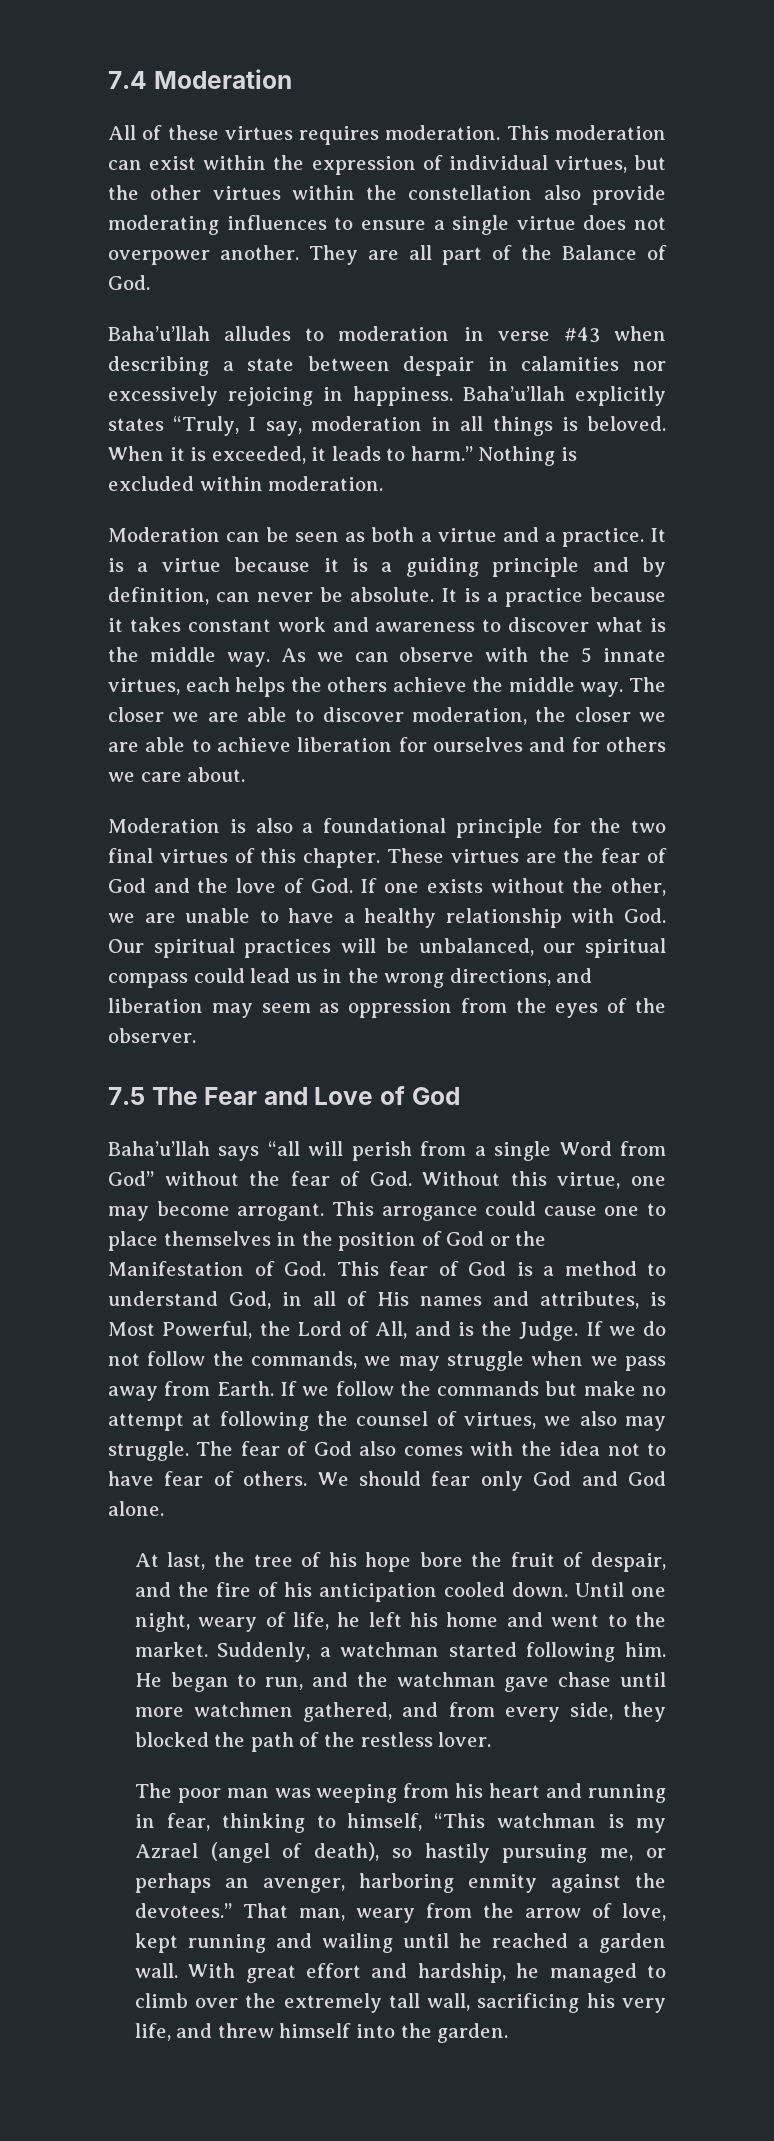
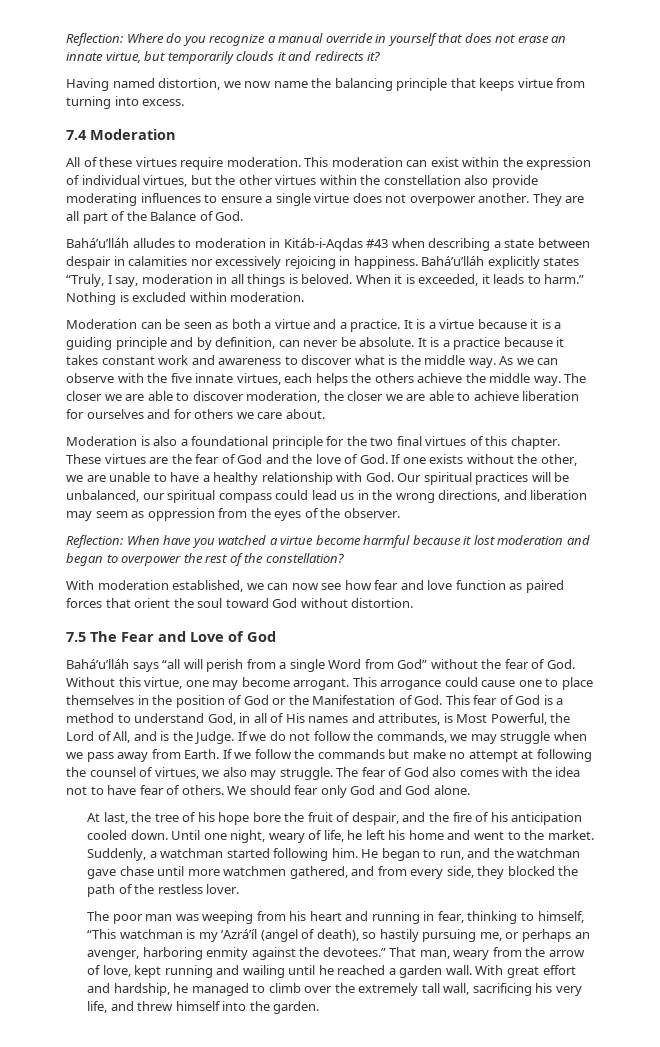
(108, 80) none -> [66,33,567,46] [66,51,381,64] [66,78,586,91] [66,96,185,109] Reflection: Where do you recognize a manual override in yourself that does not erase an innate virtue, but temporarily clouds it and redirects it? // Having named distortion, we now name the balancing principle that keeps virtue from turning into excess. //
[299,126,380,145] requires -> [180,157,224,170] require
[108,326,210,341] Baha’u’llah -> [66,238,129,248] Bahá’u’lláh
[497,331,550,341] verse -> [283,238,363,251] Kitáb-i-Aqdas
[463,386,565,401] Baha’u’llah -> [421,256,485,266] Bahá’u’lláh
[581,647,593,663] 5 -> [170,373,192,383] five
(196, 1035) none -> [66,535,590,548] [66,553,344,566] [66,580,564,593] [66,598,414,608] // Reflection: When have you watched a virtue become harmful because it lost moderation and began to overpower the rest of the constellation? // With moderation established, we can now see how fear and love function as paired forces that orient the soul toward God without distortion.
[108,1141,210,1156] Baha’u’llah -> [66,659,129,669] Bahá’u’lláh
[134,1843,198,1858] Azrael -> [221,929,258,939] ’Azrá’íl

